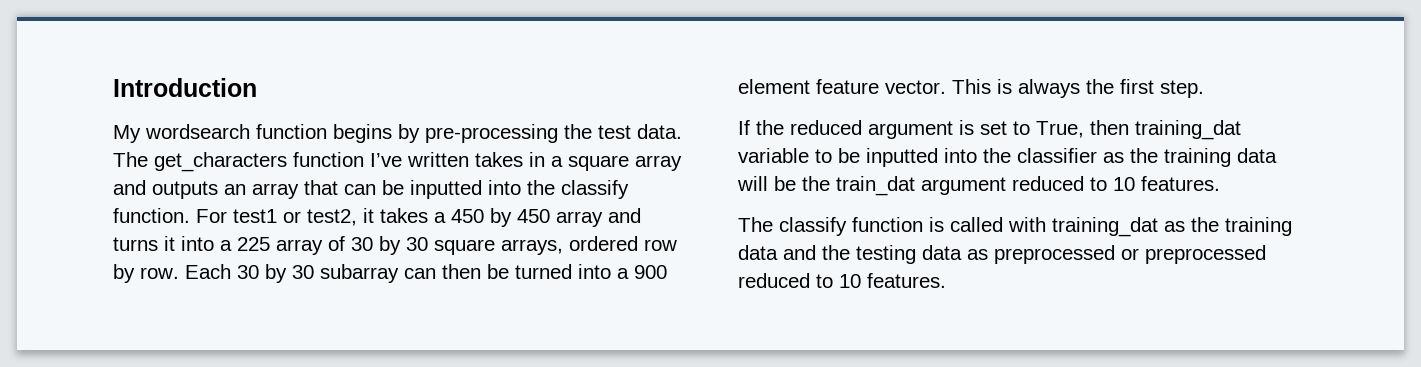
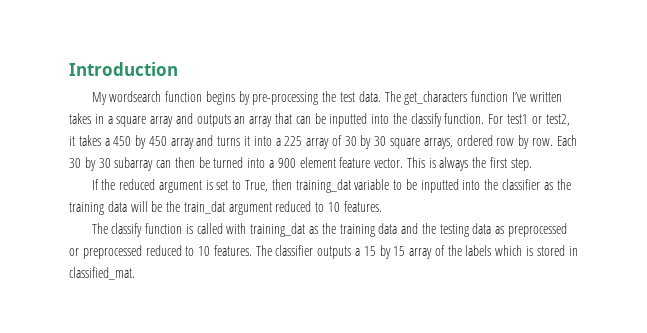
(946, 280) none -> [255,245,578,259] [69,267,135,280] The classifier outputs a 15 by 15 array of the labels which is stored in classified_mat.

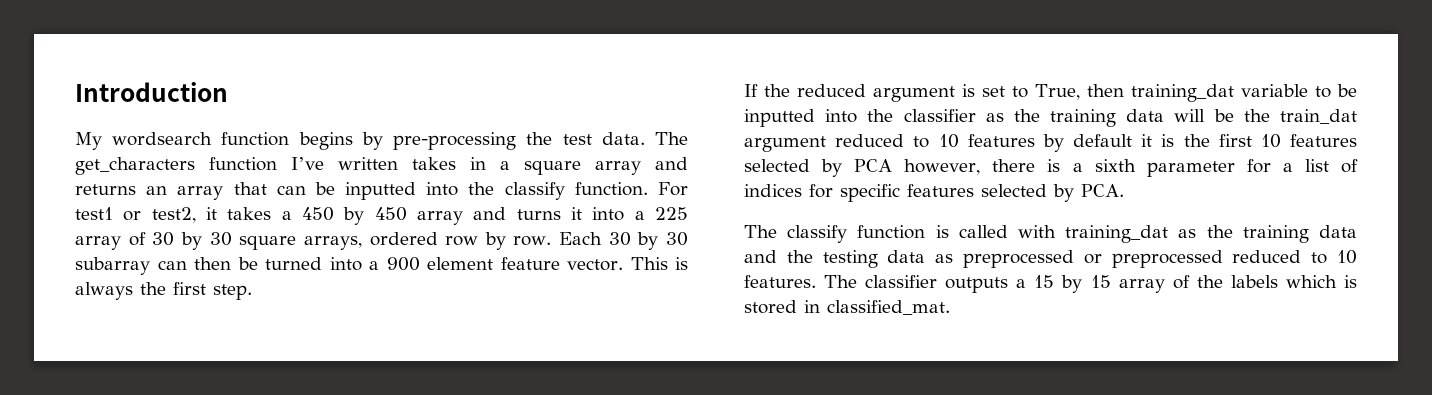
[196,114,231,127] outputs -> [75,184,136,195] returns
[343,201,382,212] features. -> [967,134,1357,152] [744,159,1358,177] [744,184,1124,202] features by default it is the first 10 features selected by PCA however, there is a sixth parameter for a list of indices for specific features selected by PCA.

